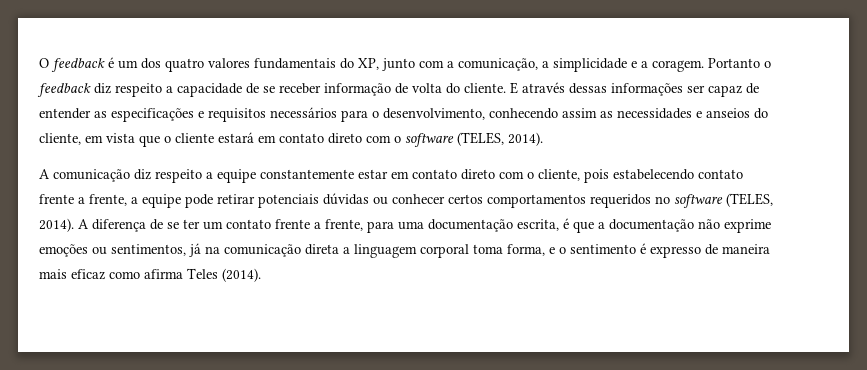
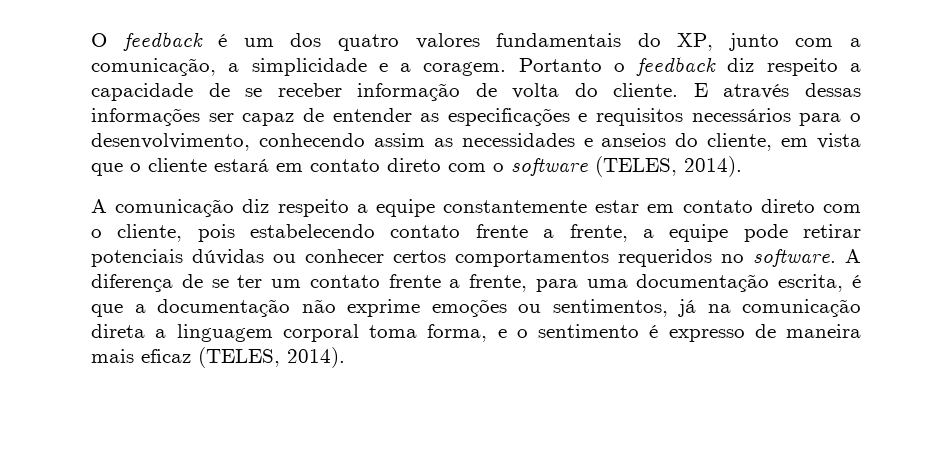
[674,193,773,208] [39,218,74,232] software (TELES, 2014). -> [753,249,836,267] software.
[109,268,261,282] como afirma Teles (2014). -> [198,347,345,368] (TELES, 2014).

